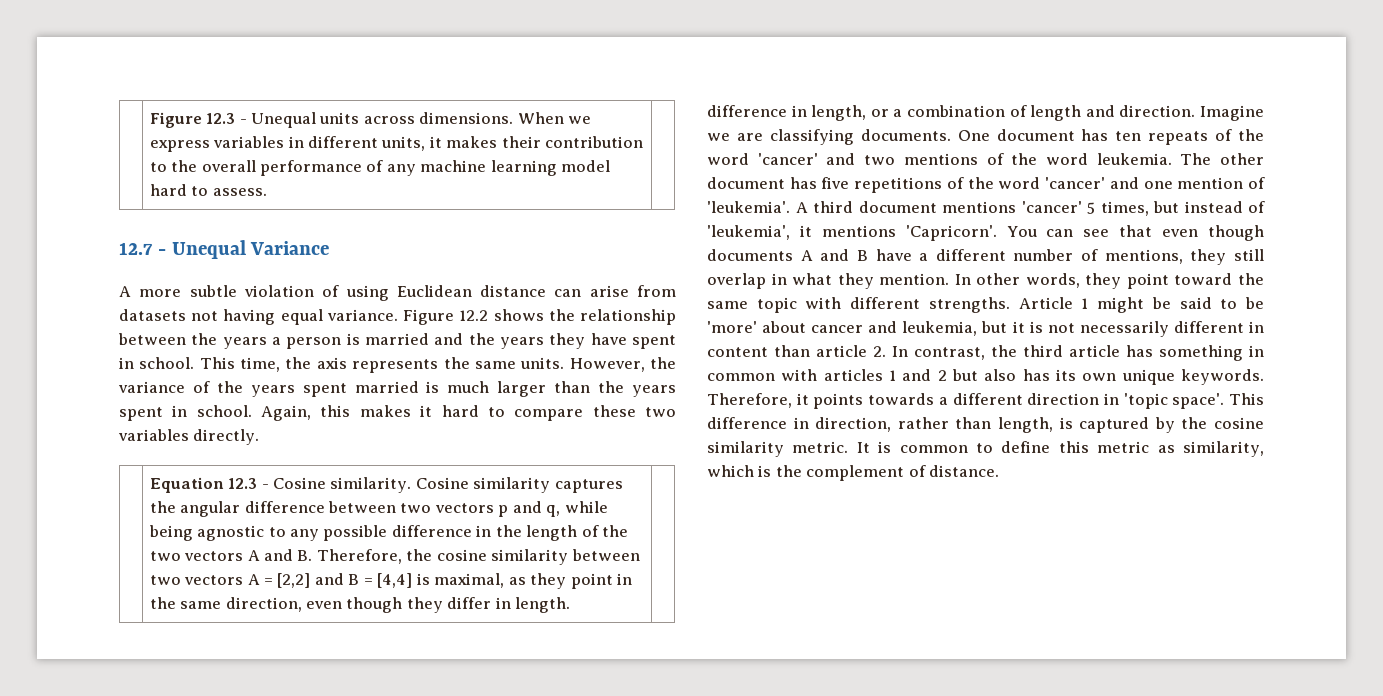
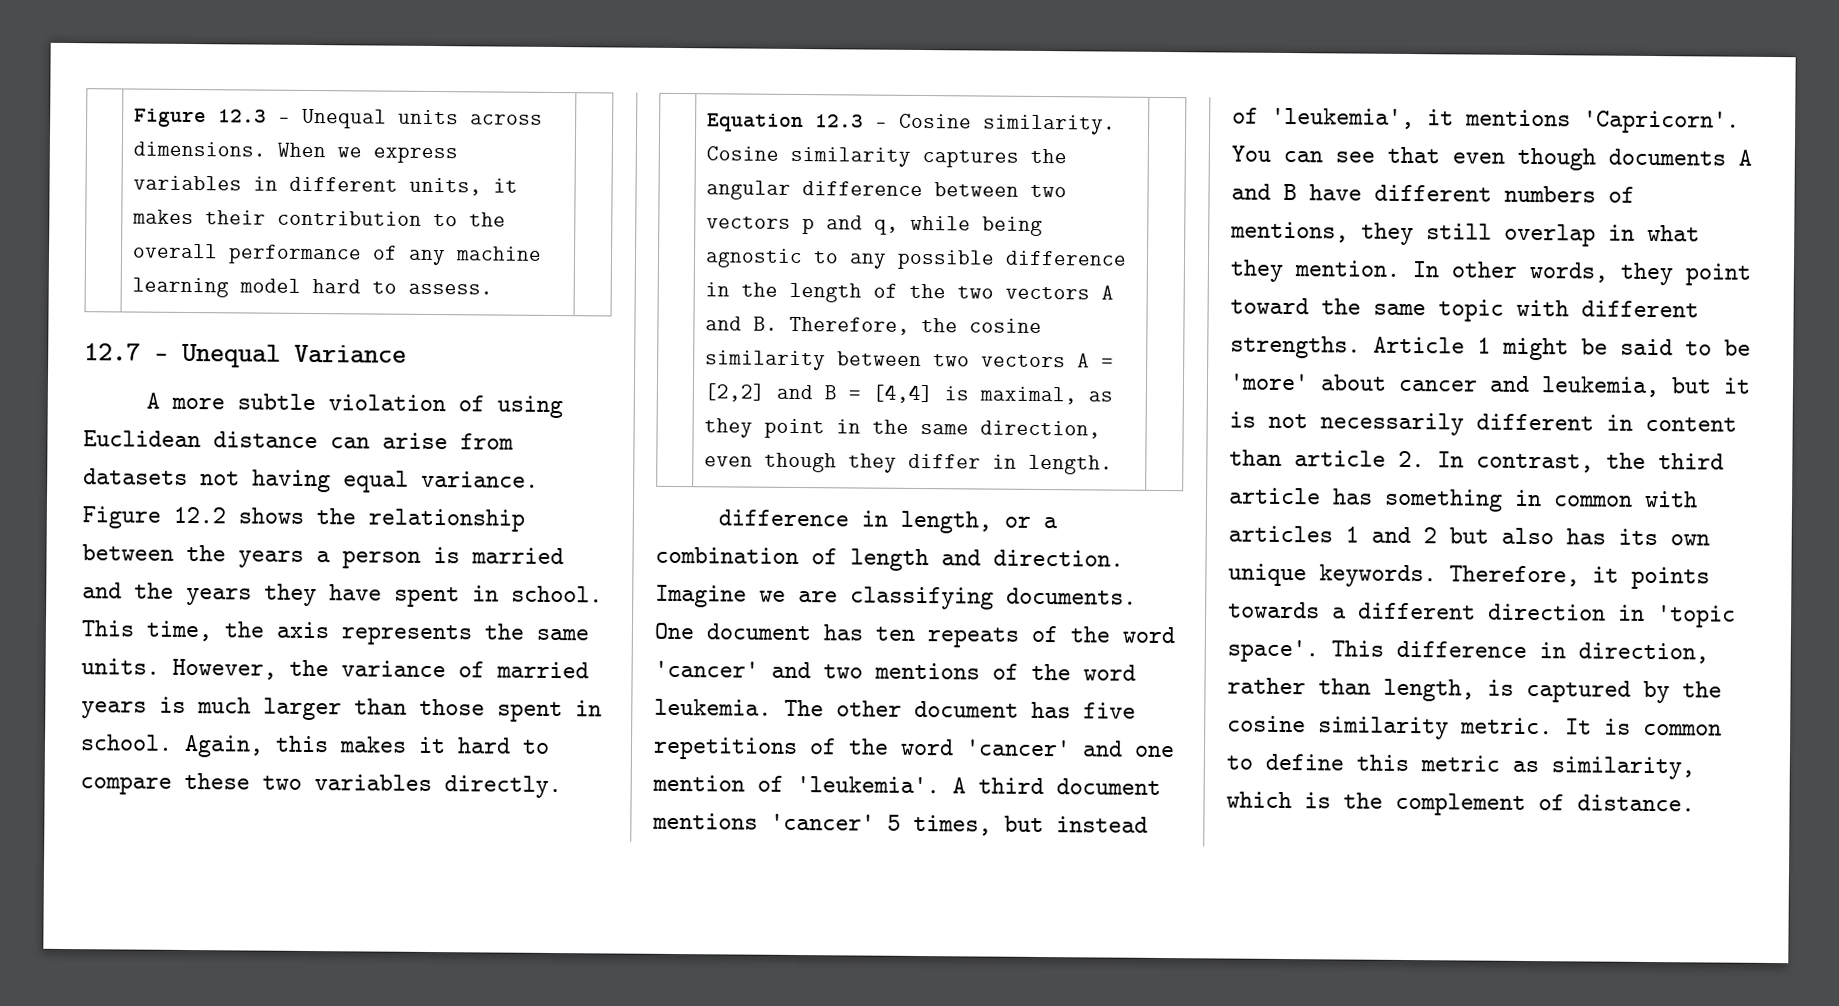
[216,381,419,397] the years spent married -> [496,661,589,679] [81,701,147,719] married years
[598,381,677,397] the years -> [419,698,485,716] those
[919,249,1074,261] a different number -> [1374,184,1596,203] different numbers

